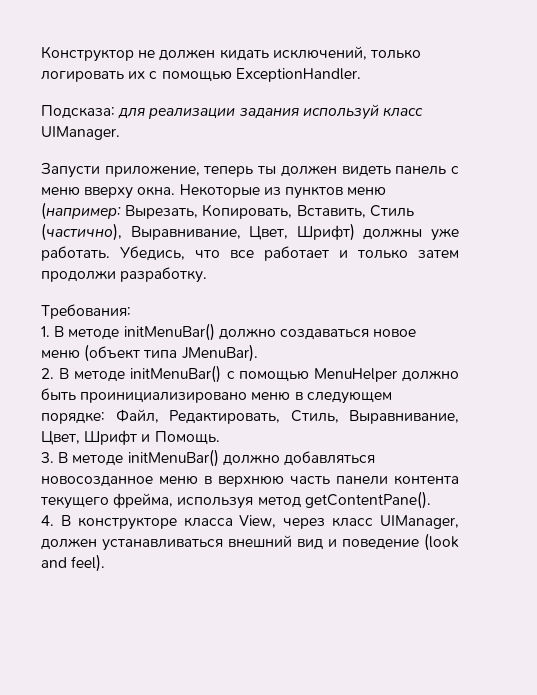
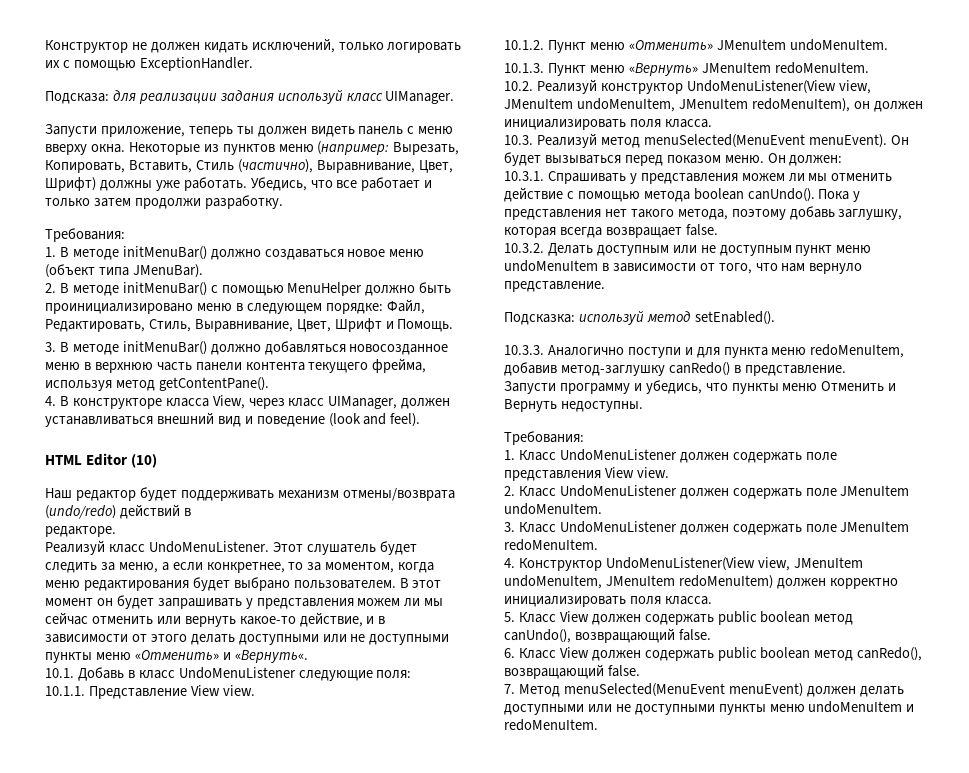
(106, 563) none -> [45,453,158,468] [45,487,455,501] [45,504,191,519] [45,526,116,537] [45,540,417,555] [45,562,435,573] [45,577,442,591] [45,595,444,609] [45,612,386,627] [45,634,450,645] [45,650,308,663] [45,667,412,681] [45,685,255,699] [504,39,888,53] [504,62,869,76] [504,79,871,94] [504,98,923,112] [504,119,712,130] [504,133,909,148] [504,152,843,166] [504,171,893,184] [504,187,861,202] [504,206,903,220] [504,224,718,238] [504,243,872,256] [504,260,863,274] [504,281,605,292] [504,311,775,325] [504,344,905,358] [504,362,846,376] [504,380,897,394] [504,399,643,412] [504,431,584,445] [504,449,837,463] [504,467,669,481] [504,485,910,499] [504,503,602,515] [504,521,910,535] [504,539,598,551] [504,557,863,571] [504,575,898,589] [504,596,712,607] [504,611,854,625] [504,628,711,643] [504,647,923,661] [504,664,640,679] [504,683,904,697] [504,701,915,715] [504,719,598,731] // HTML Editor (10) // Наш редактор будет поддерживать механизм отмены/возврата (undo/redo) действий в // редакторе. // Реализуй класс UndoMenuListener. Этот слушатель будет следить за меню, а если конкретнее, то за моментом, когда меню редактирования будет выбрано пользователем. В этот момент он будет запрашивать у представления можем ли мы сейчас отменить или вернуть какое-то действие, и в зависимости от этого делать доступными или не доступными пункты меню «Отменить» и «Вернуть«. // 10.1. Добавь в класс UndoMenuListener следующие поля: // 10.1.1. Представление View view. // 10.1.2. Пункт меню «Отменить» JMenuItem undoMenuItem. // 10.1.3. Пункт меню «Вернуть» JMenuItem redoMenuItem. // 10.2. Реализуй конструктор UndoMenuListener(View view, JMenuItem undoMenuItem, JMenuItem redoMenuItem), он должен инициализировать поля класса. // 10.3. Реализуй метод menuSelected(MenuEvent menuEvent). Он будет вызываться перед показом меню. Он должен: // 10.3.1. Спрашивать у представления можем ли мы отменить действие с помощью метода boolean canUndo(). Пока у представления нет такого метода, поэтому добавь заглушку, которая всегда возвращает false. // 10.3.2. Делать доступным или не доступным пункт меню undoMenuItem в зависимости от того, что нам вернуло представление. // Подсказка: используй метод setEnabled(). // 10.3.3. Аналогично поступи и для пункта меню redoMenuItem, добавив метод-заглушку canRedo() в представление. // Запусти программу и убедись, что пункты меню Отменить и Вернуть недоступны. // Требования: // 1. Класс UndoMenuListener должен содержать поле представления View view. // 2. Класс UndoMenuListener должен содержать поле JMenuItem undoMenuItem. // 3. Класс UndoMenuListener должен содержать поле JMenuItem redoMenuItem. // 4. Конструктор UndoMenuListener(View view, JMenuItem undoMenuItem, JMenuItem redoMenuItem) должен корректно инициализировать поля класса. // 5. Класс View должен содержать public boolean метод canUndo(), возвращающий false. // 6. Класс View должен содержать public boolean метод canRedo(), возвращающий false. // 7. Метод menuSelected(MenuEvent menuEvent) должен делать доступными или не доступными пункты меню undoMenuItem и redoMenuItem.

